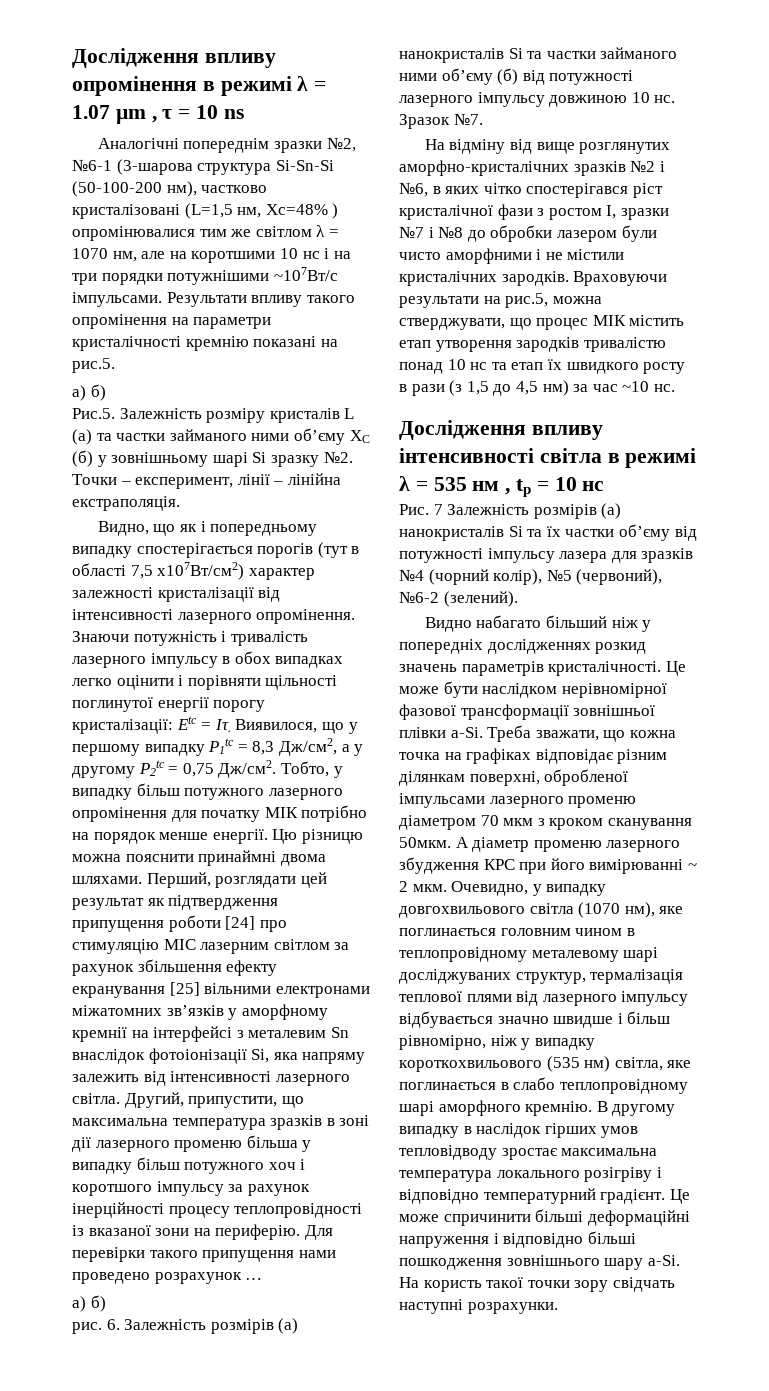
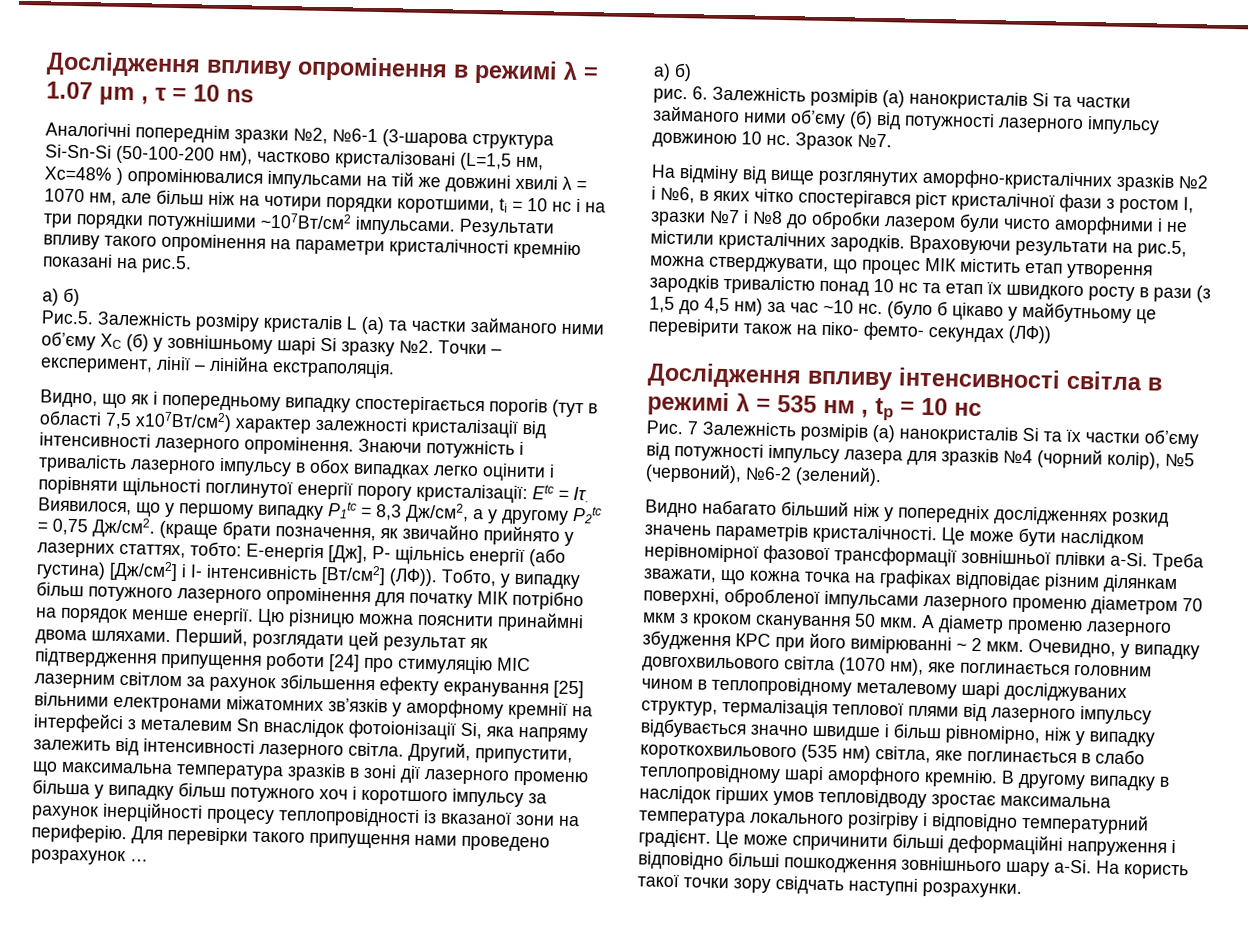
[199,226,312,237] тим же світлом -> [267,170,558,193] імпульсами на тій же довжині хвилі
[169,251,276,263] на коротшими -> [156,189,523,215] більш ніж на чотири порядки коротшими, ti =
[273,267,338,281] ~107Вт/с -> [260,212,352,230] ~107Вт/см2
(277, 769) none -> [159,520,574,547] [37,541,566,567] [36,560,438,587] (краще брати позначення, як звичайно прийнято у лазерних статтях, тобто: Е-енергія [Дж], Р- щільнісь енергії (або густина) [Дж/см2] і І- інтенсивність [Вт/см2] (ЛФ)).
(675, 388) none -> [887,300,1157,324] [648,318,1051,344] (було б цікаво у майбутньому це перевірити також на піко- фемто- секундах (ЛФ))
[399,837,451,848] 50мкм. -> [854,613,918,628] 50 мкм.

